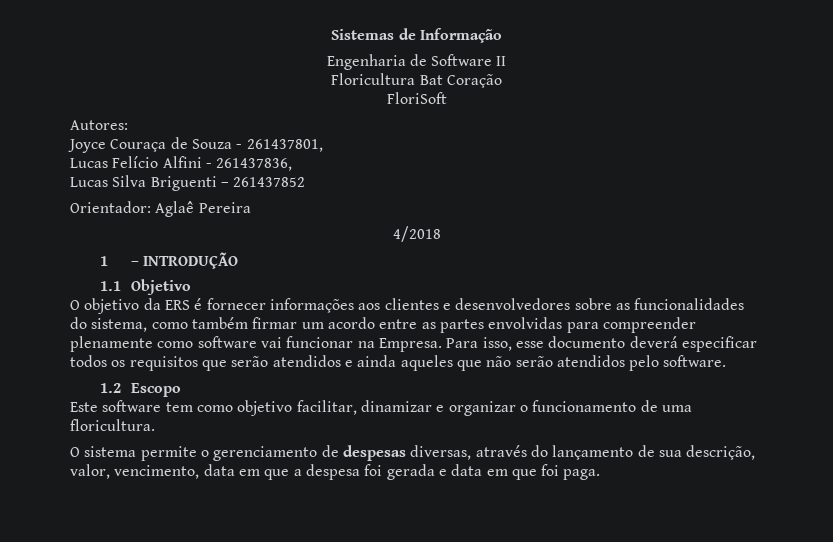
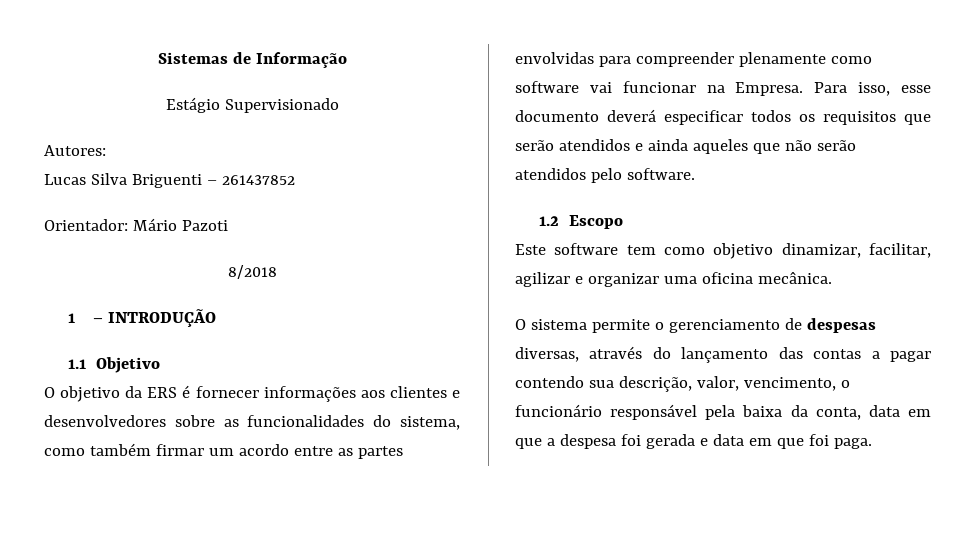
[326,54,507,70] [331,73,502,88] [386,92,447,104] [70,120,128,130] [68,137,323,153] [70,156,293,171] Engenharia de Software II // Floricultura Bat Coração // FloriSoft // Autores: // Joyce Couraça de Souza - 261437801, // Lucas Felício Alfini - 261437836, -> [165,97,339,113] [44,145,106,156] Estágio Supervisionado // Autores:
[155,201,251,217] [392,226,441,242] Aglaê Pereira // 4/2018 -> [132,218,228,231] [227,265,277,279] Mário Pazoti // 8/2018
[296,400,692,416] [70,419,155,431] facilitar, dinamizar e organizar o funcionamento de uma floricultura. -> [781,243,931,258] [515,272,832,287] dinamizar, facilitar, agilizar e organizar uma oficina mecânica.
[637,445,756,460] [70,464,200,479] de sua descrição, valor, vencimento, -> [778,347,931,362] [515,376,850,392] [515,404,861,420] das contas a pagar contendo sua descrição, valor, vencimento, o funcionário responsável pela baixa da conta,

